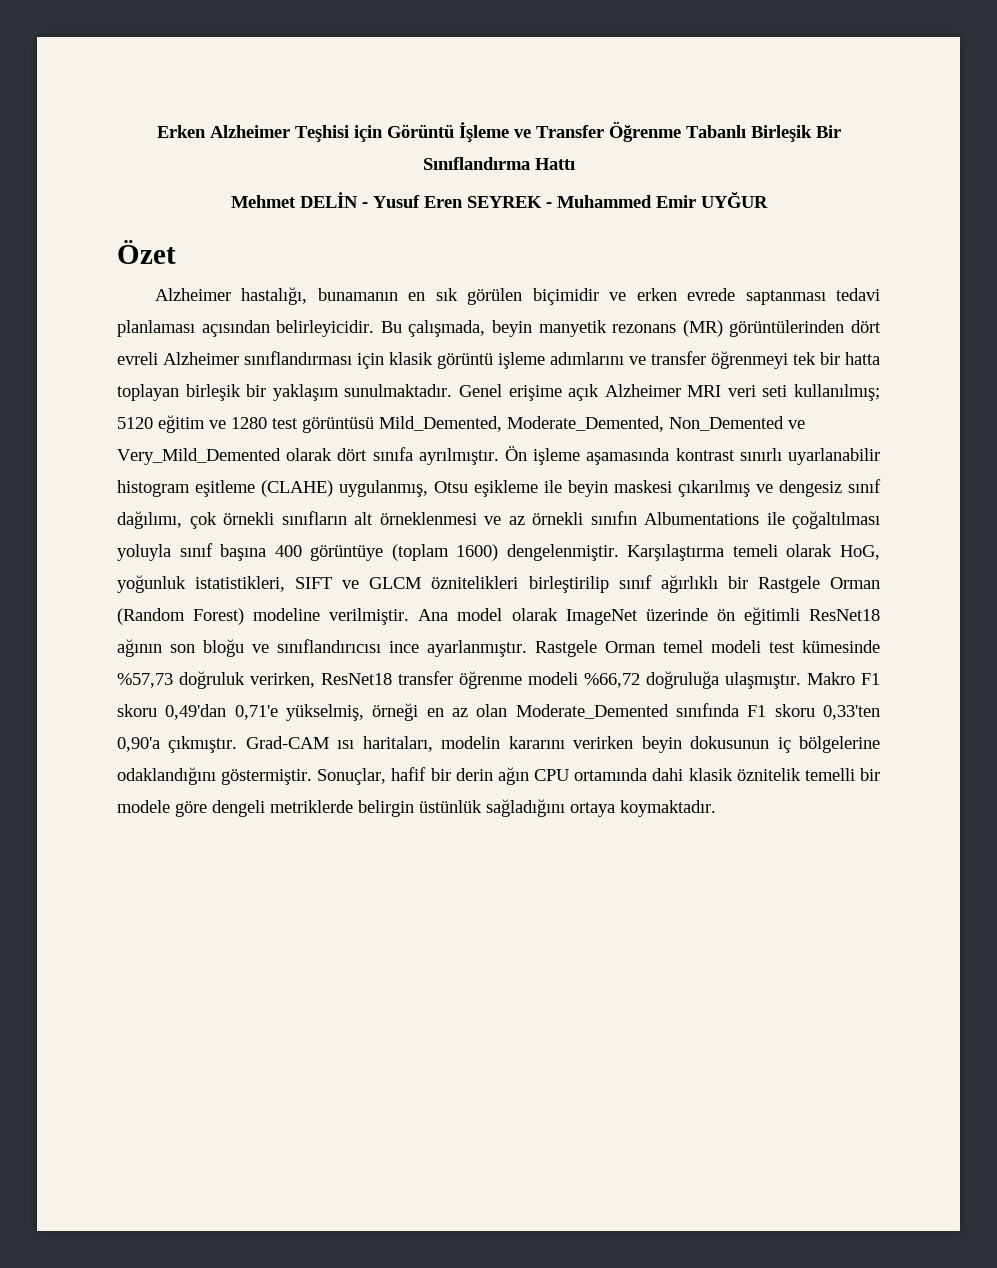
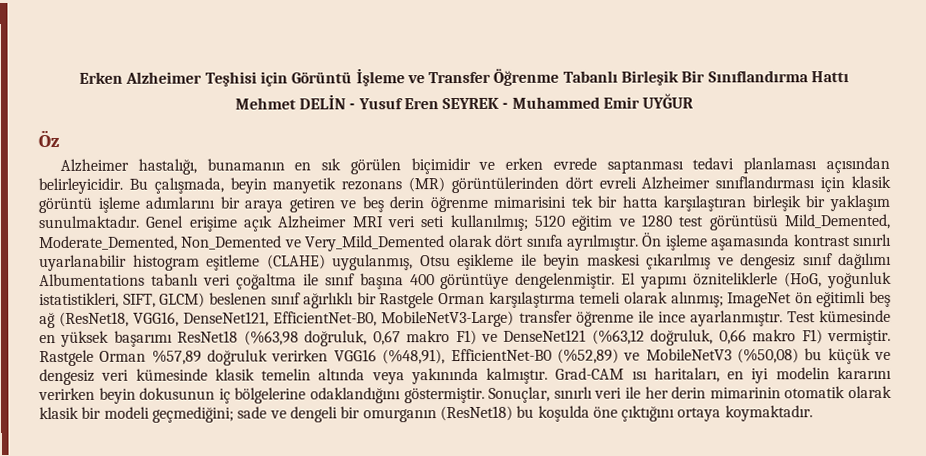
[117,240,176,264] Özet -> [38,129,60,148] Öz
[629,351,788,369] ve transfer öğrenmeyi -> [219,195,567,213] bir araya getiren ve beş derin öğrenme mimarisini
[117,384,179,401] toplayan -> [663,195,747,212] karşılaştıran
[117,511,880,529] [117,543,880,561] [117,575,609,593] dağılımı, çok örnekli sınıfların alt örneklenmesi ve az örnekli sınıfın Albumentations ile çoğaltılması yoluyla sınıf başına 400 görüntüye (toplam 1600) dengelenmiştir. Karşılaştırma temeli olarak HoG, yoğunluk istatistikleri, SIFT ve GLCM öznitelikleri birleştirilip -> [838,252,892,270] [39,271,893,290] [39,292,267,309] dağılımı Albumentations tabanlı veri çoğaltma ile sınıf başına 400 görüntüye dengelenmiştir. El yapımı özniteliklerle (HoG, yoğunluk istatistikleri, SIFT, GLCM) beslenen
[117,607,880,625] [117,639,880,657] [117,671,880,689] [117,703,881,721] [117,736,238,753] (Random Forest) modeline verilmiştir. Ana model olarak ImageNet üzerinde ön eğitimli ResNet18 ağının son bloğu ve sınıflandırıcısı ince ayarlanmıştır. Rastgele Orman temel modeli test kümesinde %57,73 doğruluk verirken, ResNet18 transfer öğrenme modeli %66,72 doğruluğa ulaşmıştır. Makro F1 skoru 0,49'dan 0,71'e yükselmiş, örneği en az olan Moderate_Demented sınıfında F1 skoru 0,33'ten 0,90'a çıkmıştır. -> [488,290,891,308] [39,309,892,329] [39,329,891,347] [39,348,892,367] [39,367,549,386] karşılaştırma temeli olarak alınmış; ImageNet ön eğitimli beş ağ (ResNet18, VGG16, DenseNet121, EfficientNet-B0, MobileNetV3-Large) transfer öğrenme ile ince ayarlanmıştır. Test kümesinde en yüksek başarımı ResNet18 (%63,98 doğruluk, 0,67 makro F1) ve DenseNet121 (%63,12 doğruluk, 0,66 makro F1) vermiştir. Rastgele Orman %57,89 doğruluk verirken VGG16 (%48,91), EfficientNet-B0 (%52,89) ve MobileNetV3 (%50,08) bu küçük ve dengesiz veri kümesinde klasik temelin altında veya yakınında kalmıştır.
(433, 744) none -> [727,368,770,384] en iyi
[391,767,880,785] [117,799,565,817] hafif bir derin ağın CPU ortamında dahi klasik öznitelik temelli bir modele göre dengeli metriklerde belirgin üstünlük sağladığını -> [553,385,893,399] [39,405,676,423] sınırlı veri ile her derin mimarinin otomatik olarak klasik bir modeli geçmediğini; sade ve dengeli bir omurganın (ResNet18) bu koşulda öne çıktığını

